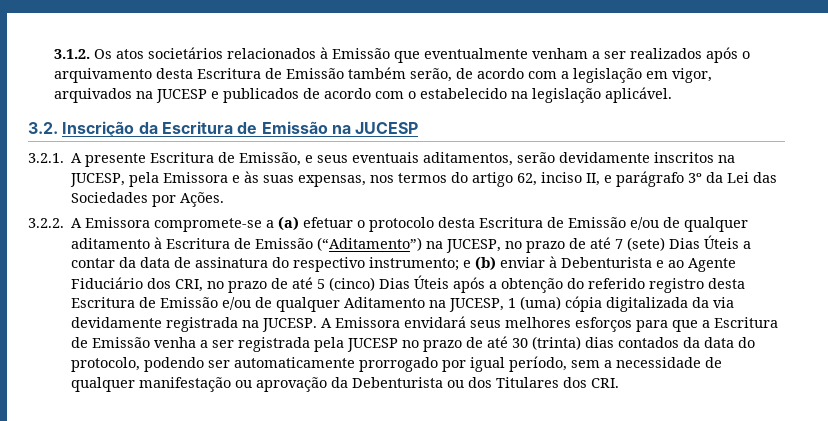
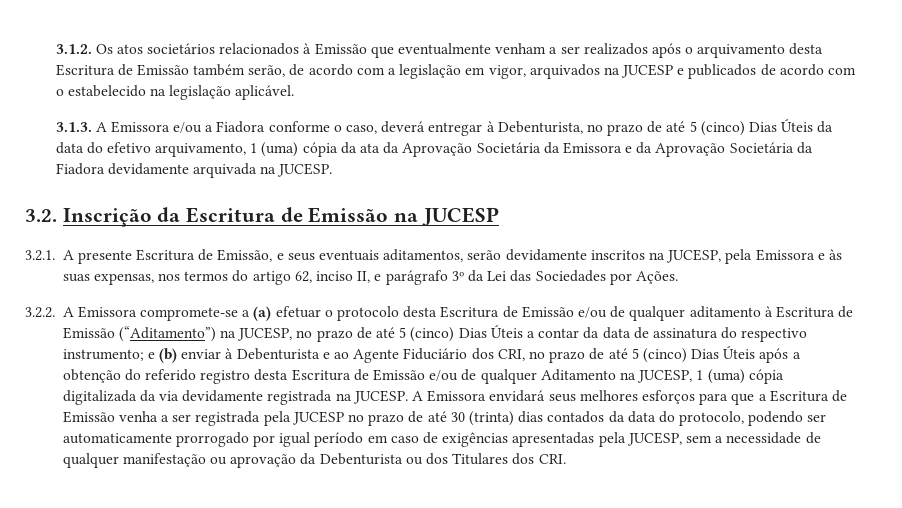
(673, 95) none -> [55,119,834,136] [55,142,813,157] [55,163,333,178] // 3.1.3. A Emissora e/ou a Fiadora conforme o caso, deverá entregar à Debenturista, no prazo de até 5 (cinco) Dias Úteis da data do efetivo arquivamento, 1 (uma) cópia da ata da Aprovação Societária da Emissora e da Aprovação Societária da Fiadora devidamente arquivada na JUCESP.
[615,237,666,251] 7 (sete) -> [399,327,455,342] 5 (cinco)
[509,356,568,372] período, -> [314,432,682,447] período em caso de exigências apresentadas pela JUCESP,

